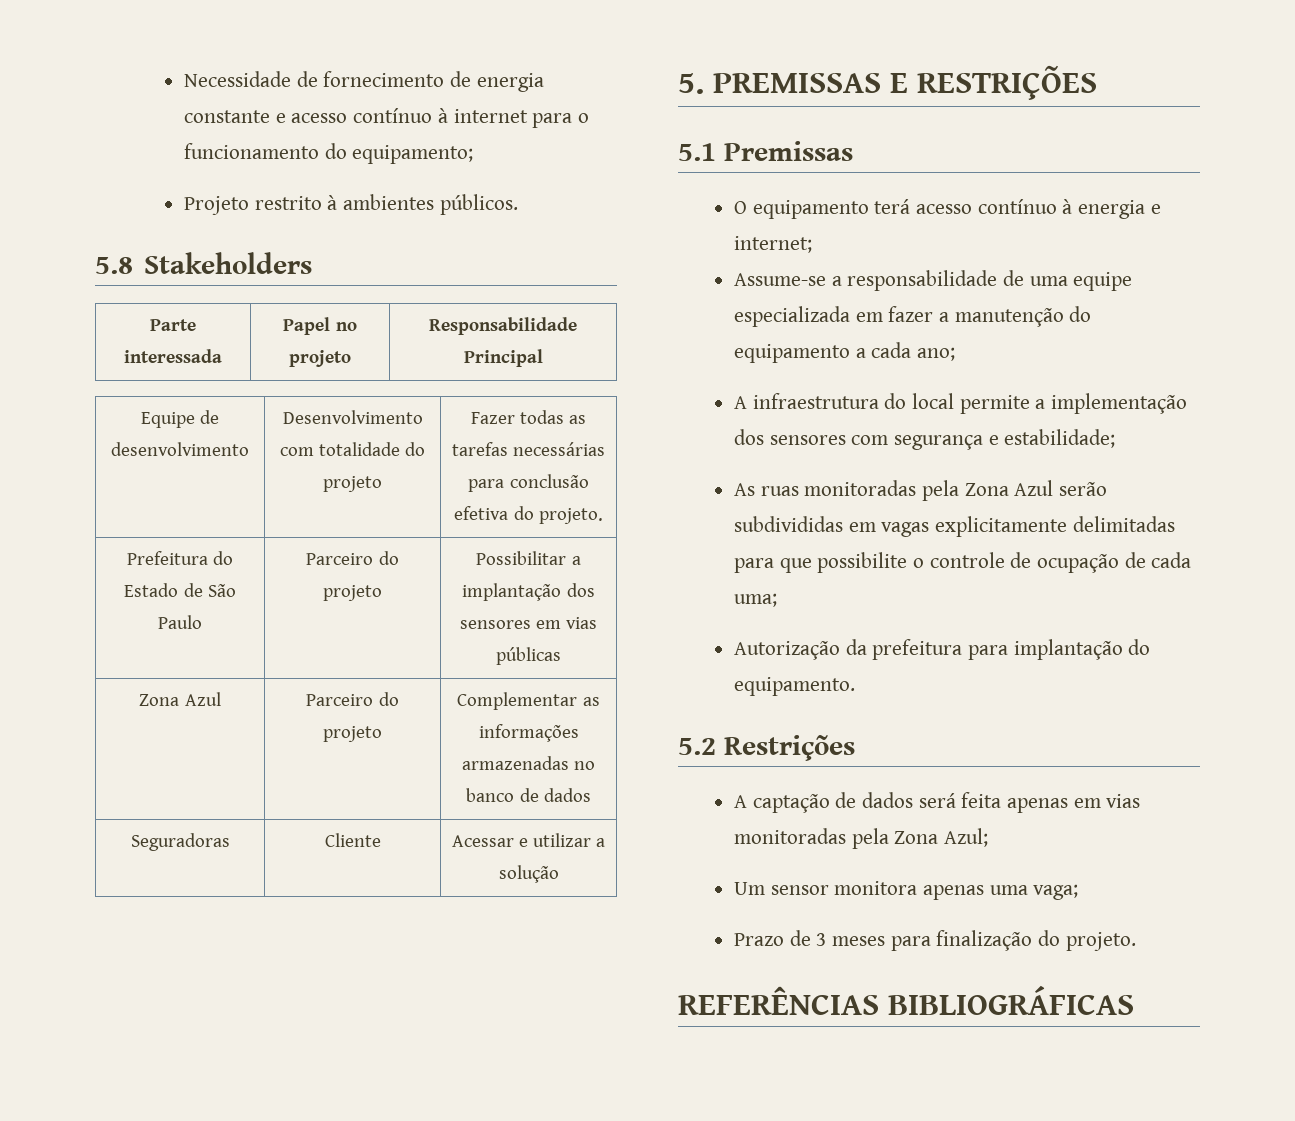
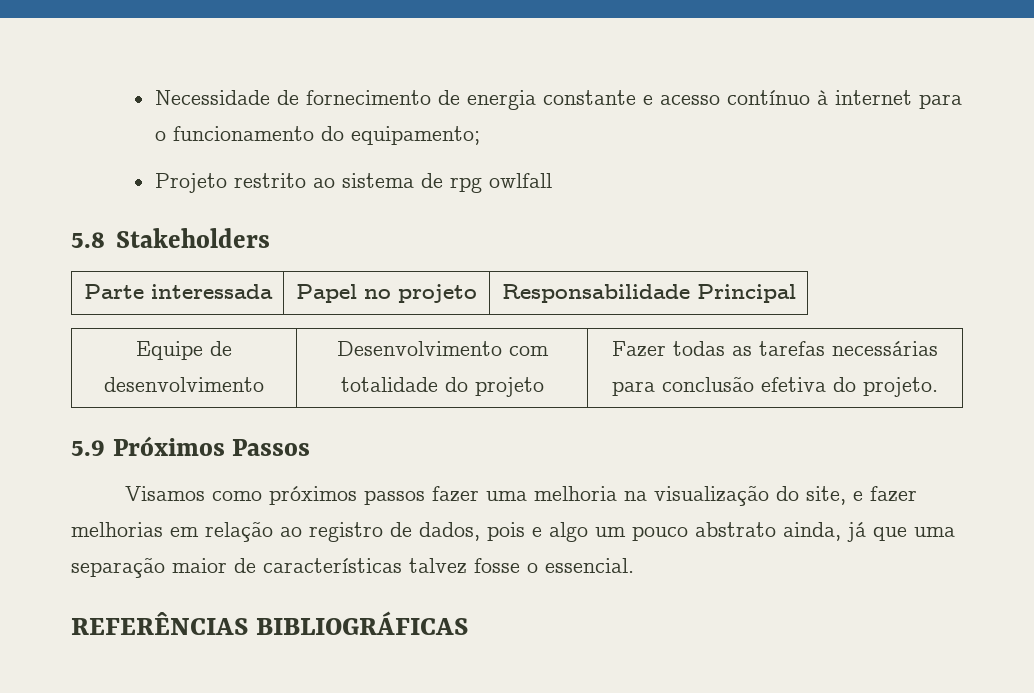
[327,194,518,215] à ambientes públicos. -> [312,173,552,193] ao sistema de rpg owlfall
[126,551,234,565] [124,583,236,597] [158,615,202,629] [306,551,399,565] [323,585,382,601] [476,551,581,565] [462,583,595,601] [459,617,598,629] [496,647,561,665] [139,692,221,706] [306,692,399,706] [323,726,382,742] [457,692,600,710] [478,724,579,742] [461,756,596,770] [466,788,591,802] [130,833,230,851] [324,833,381,847] [451,833,606,847] [498,865,559,883] [678,65,1097,100] [678,141,853,161] [734,199,1161,219] [734,236,813,253] [734,270,1133,291] [734,306,1092,327] [734,342,956,363] [734,393,1188,414] [734,429,1116,450] [734,480,1108,501] [734,516,1175,537] [734,552,1192,573] [734,593,778,607] [734,639,1151,660] [734,677,856,696] [678,735,855,761] [734,792,1141,813] [734,828,989,849] [734,881,1079,900] [734,930,1136,951] // Prefeitura do Estado de São Paulo | Parceiro do projeto | Possibilitar a implantação dos sensores em vias públicas // Zona Azul | Parceiro do projeto | Complementar as informações armazenadas no banco de dados // Seguradoras | Cliente | Acessar e utilizar a solução // 5. PREMISSAS E RESTRIÇÕES // 5.1 Premissas // O equipamento terá acesso contínuo à energia e internet; // Assume-se a responsabilidade de uma equipe especializada em fazer a manutenção do equipamento a cada ano; // A infraestrutura do local permite a implementação dos sensores com segurança e estabilidade; // As ruas monitoradas pela Zona Azul serão subdivididas em vagas explicitamente delimitadas para que possibilite o controle de ocupação de cada uma; // Autorização da prefeitura para implantação do equipamento. // 5.2 Restrições // A captação de dados será feita apenas em vias monitoradas pela Zona Azul; // Um sensor monitora apenas uma vaga; // Prazo de 3 meses para finalização do projeto. -> [71,436,311,456] [124,485,917,506] [71,521,955,542] [71,557,634,578] // 5.9 Próximos Passos // Visamos como próximos passos fazer uma melhoria na visualização do site, e fazer melhorias em relação ao registro de dados, pois e algo um pouco abstrato ainda, já que uma separação maior de características talvez fosse o essencial.

